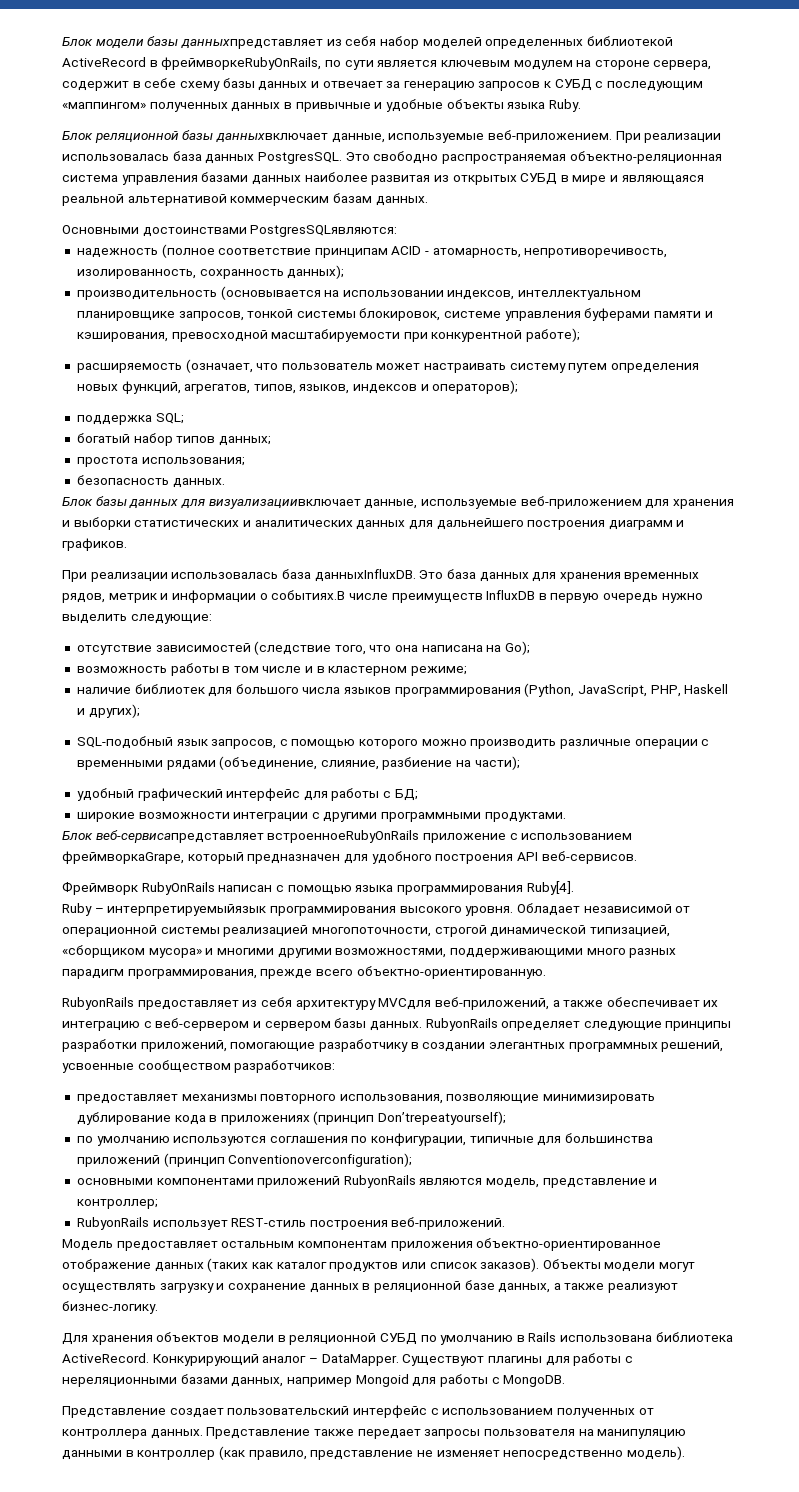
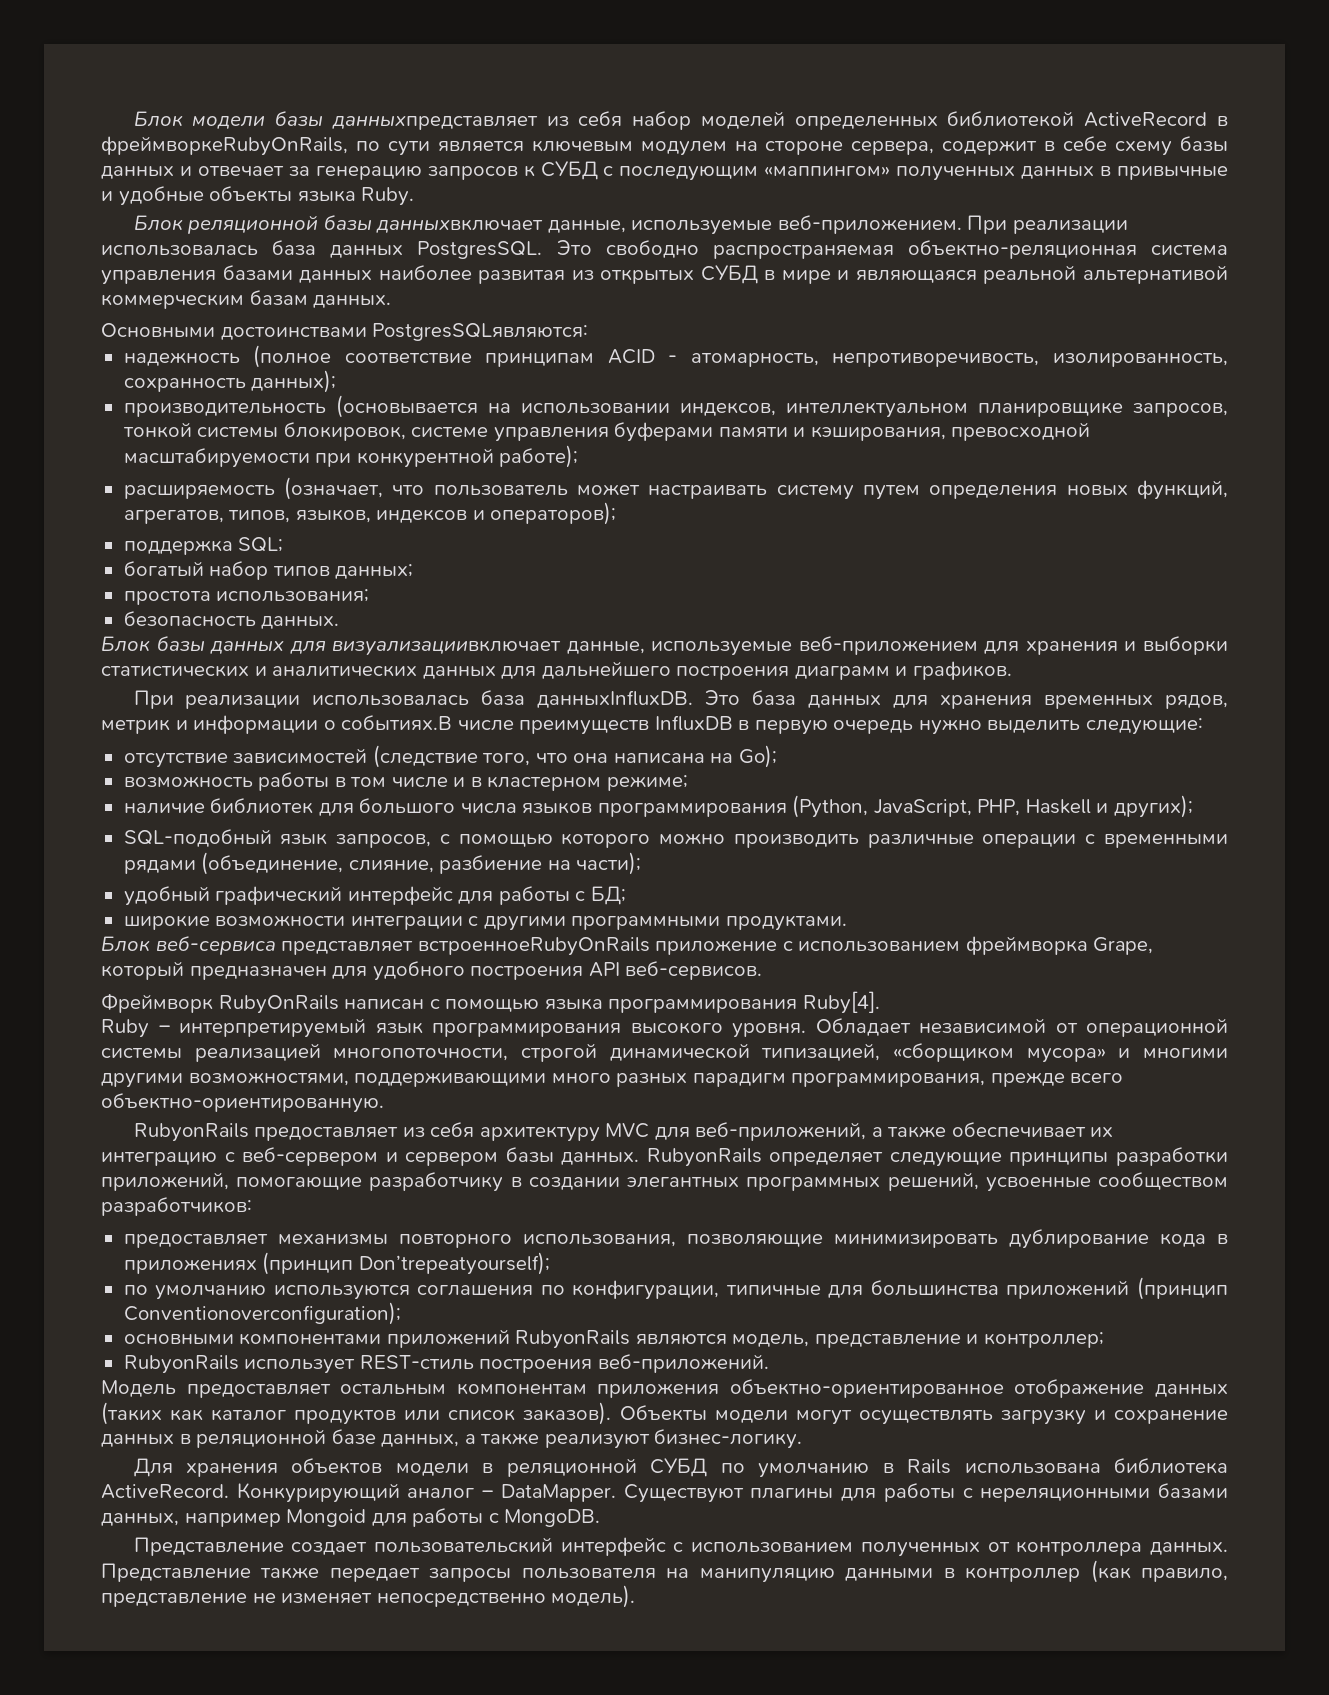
[95,830,264,843] веб-сервисапредставляет -> [155,936,414,955] веб-сервиса представляет
[62,851,184,864] фреймворкаGrape, -> [965,936,1154,955] фреймворка Grape,
[107,904,267,916] интерпретируемыйязык -> [179,1018,423,1038] интерпретируемый язык
[378,998,432,1010] MVCдля -> [605,1123,690,1140] MVC для

